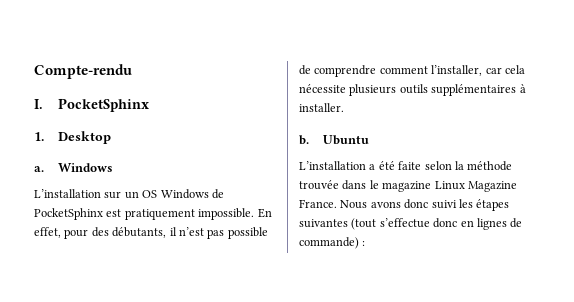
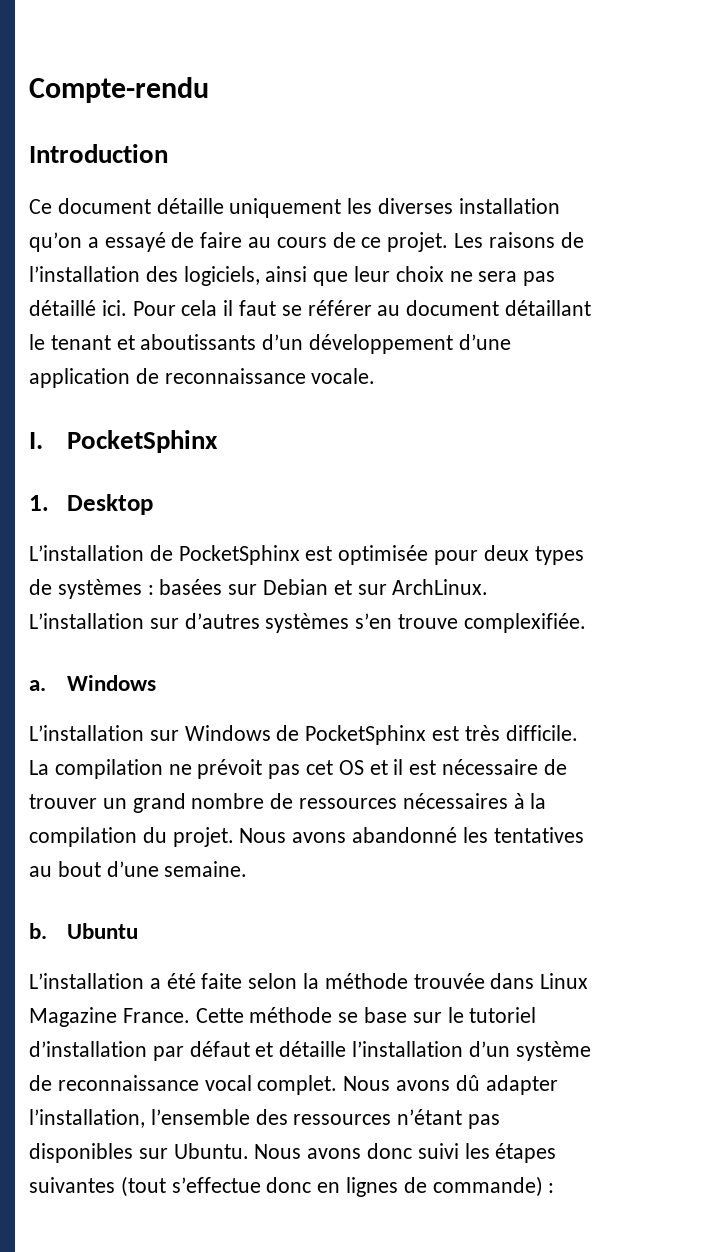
[34,98,149,112] [34,131,111,144] I. PocketSphinx // 1. Desktop -> [29,144,168,163] [29,198,560,218] [29,232,584,252] [29,266,556,286] [29,300,592,316] [29,334,511,354] [29,368,376,388] [29,430,219,453] [29,494,154,515] [29,545,584,565] [29,579,489,599] [29,613,586,633] Introduction // Ce document détaille uniquement les diverses installation qu’on a essayé de faire au cours de ce projet. Les raisons de l’installation des logiciels, ainsi que leur choix ne sera pas détaillé ici. Pour cela il faut se référer au document détaillant le tenant et aboutissants d’un développement d’une application de reconnaissance vocale. // I. PocketSphinx // 1. Desktop // L’installation de PocketSphinx est optimisée pour deux types de systèmes : basées sur Debian et sur ArchLinux. L’installation sur d’autres systèmes s’en trouve complexifiée.
[124,190,158,199] un OS -> (179, 735) none
[124,208,272,220] [34,227,268,239] [299,65,525,77] [299,84,526,96] [299,103,344,112] pratiquement impossible. En effet, pour des débutants, il n’est pas possible de comprendre comment l’installer, car cela nécessite plusieurs outils supplémentaires à installer. -> [464,725,578,741] [29,759,567,779] [29,793,547,813] [29,827,584,847] [29,861,248,877] très difficile. La compilation ne prévoit pas cet OS et il est nécessaire de trouver un grand nombre de ressources nécessaires à la compilation du projet. Nous avons abandonné les tentatives au bout d’une semaine.
[369,180,432,192] le magazine -> (535, 981) none
(337, 203) none -> [195,1007,537,1023] [29,1041,591,1061] [29,1075,558,1095] [29,1109,501,1129] [29,1143,249,1163] Cette méthode se base sur le tutoriel d’installation par défaut et détaille l’installation d’un système de reconnaissance vocal complet. Nous avons dû adapter l’installation, l’ensemble des ressources n’étant pas disponibles sur Ubuntu.

